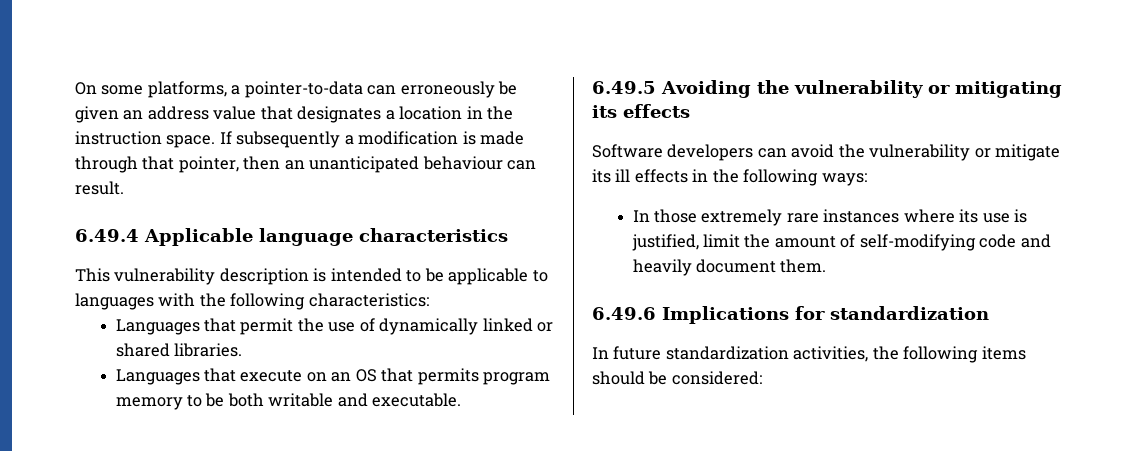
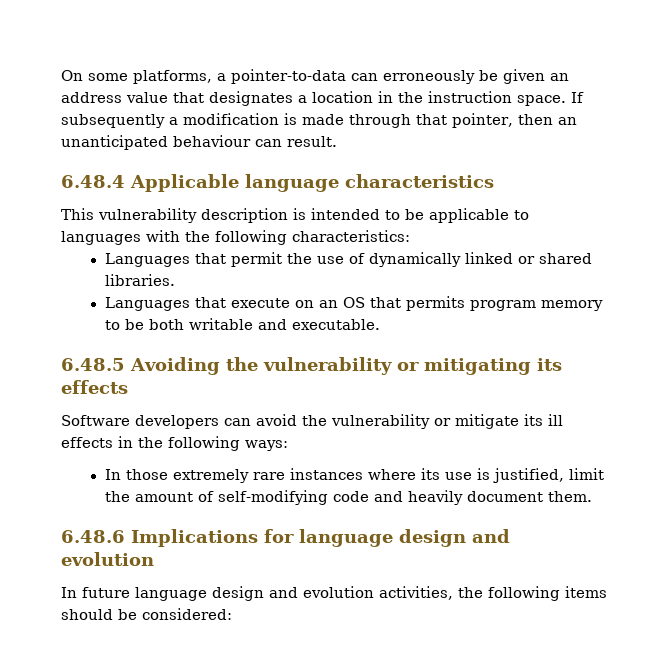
[75,229,139,242] 6.49.4 -> [61,175,125,188] 6.48.4
[592,81,656,94] 6.49.5 -> [61,358,125,371] 6.48.5
[592,307,656,320] 6.49.6 -> [61,530,125,543] 6.48.6
[830,306,989,320] [592,346,789,360] standardization // In future standardization -> [299,529,510,547] [61,552,154,566] [61,586,374,601] language design and evolution // In future language design and evolution

